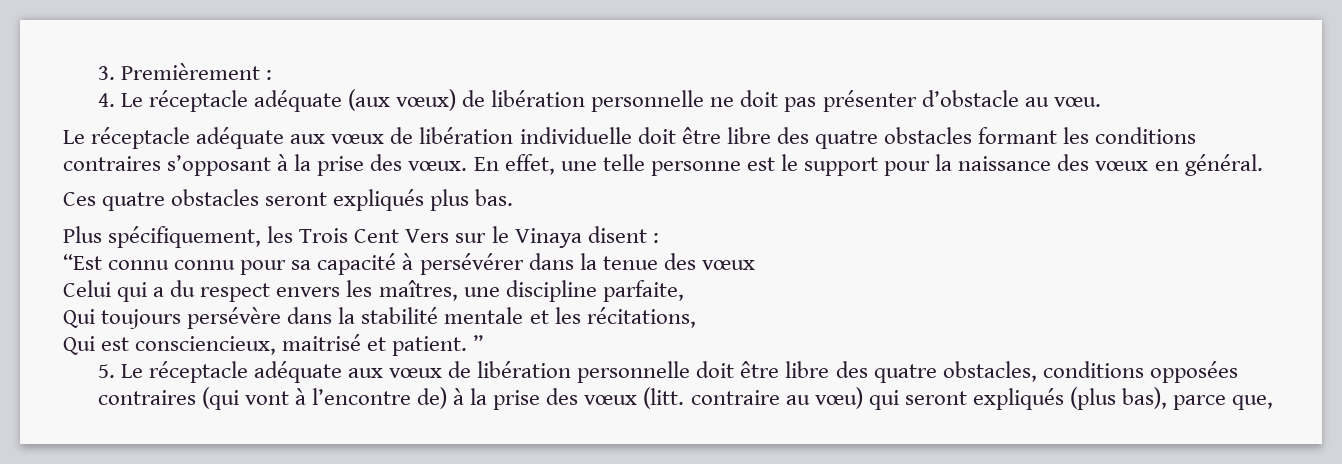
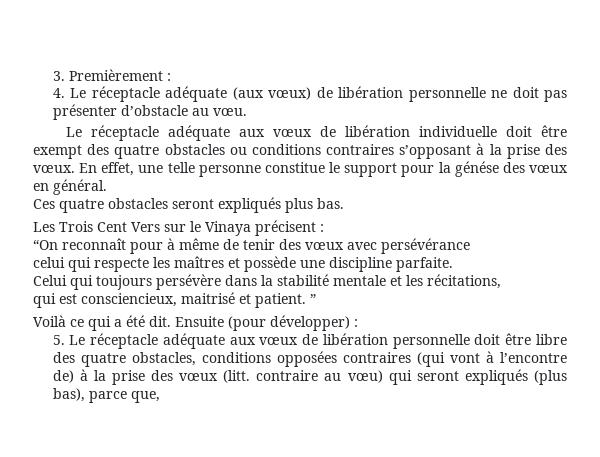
[726,127,771,144] libre -> [33,145,82,159] exempt
[978,127,1090,144] formant les -> [229,147,247,155] ou
[746,157,775,171] est -> [264,162,325,173] constitue
[958,156,1052,171] naissance -> [454,161,499,177] génése
[63,226,294,248] Plus spécifiquement, les -> [33,222,55,232] Les
[587,226,659,243] [63,253,755,275] [63,280,684,302] [63,309,95,328] disent : // “Est connu connu pour sa capacité à persévérer dans la tenue des vœux // Celui qui a du respect envers les maîtres, une discipline parfaite, // Qui -> [255,220,324,236] [33,238,470,254] [33,256,453,272] [33,275,93,290] précisent : // “On reconnaît pour à même de tenir des vœux avec persévérance // celui qui respecte les maîtres et possède une discipline parfaite. // Celui qui
[63,336,95,355] Qui -> [33,293,56,308] qui
(484, 343) none -> [33,315,358,331] // Voilà ce qui a été dit. Ensuite (pour développer) :

